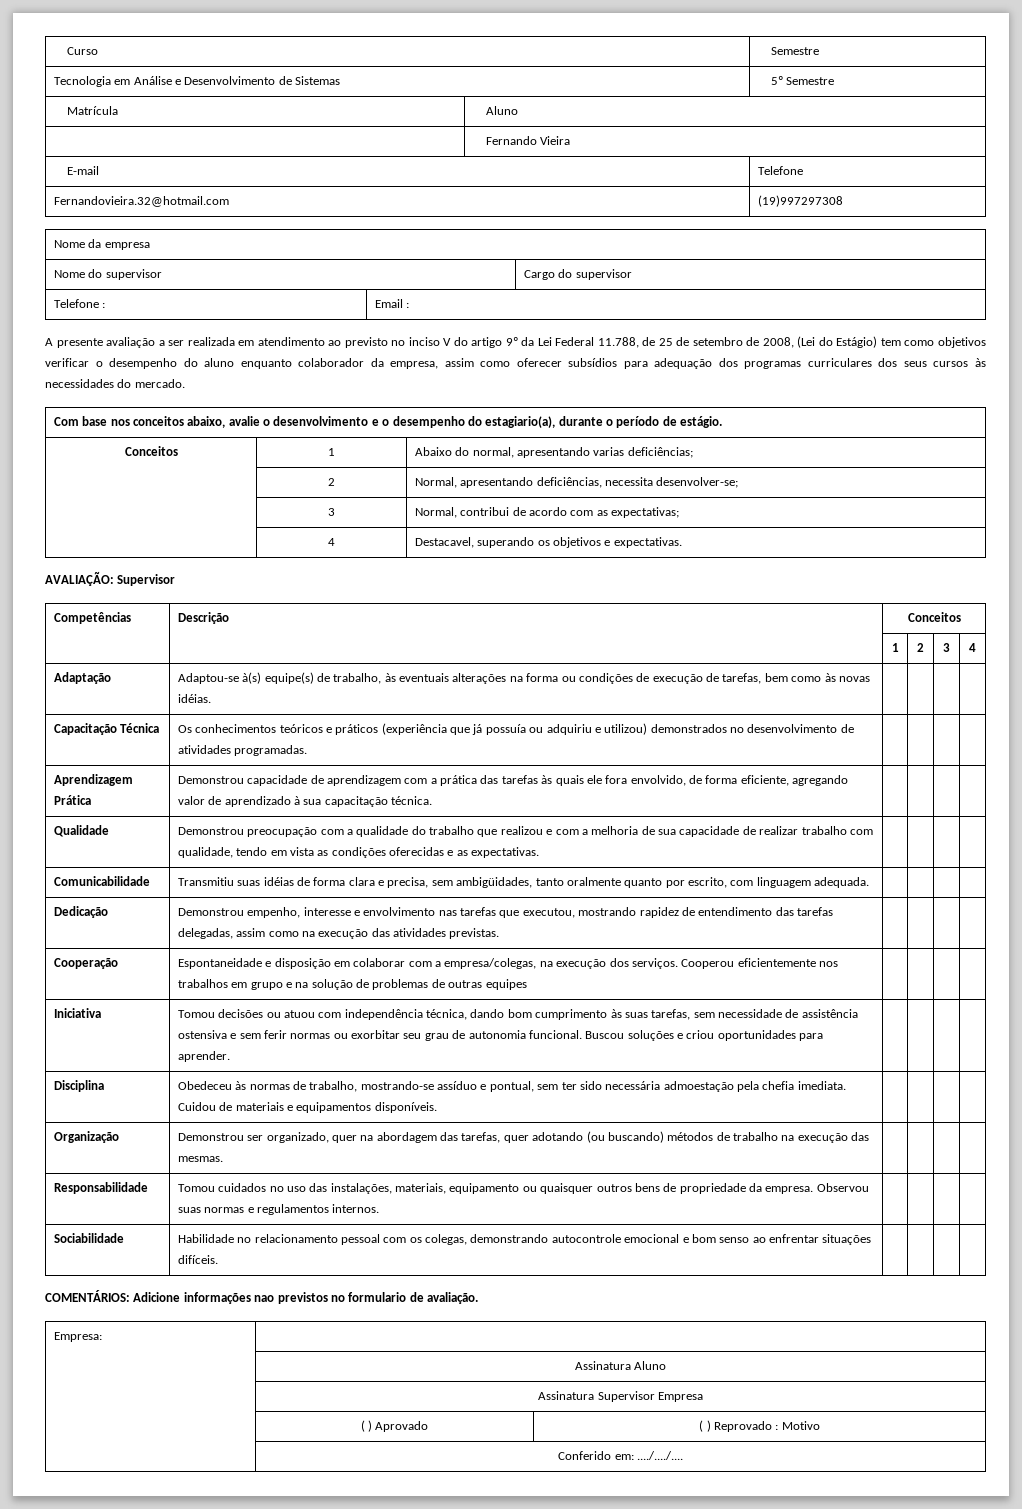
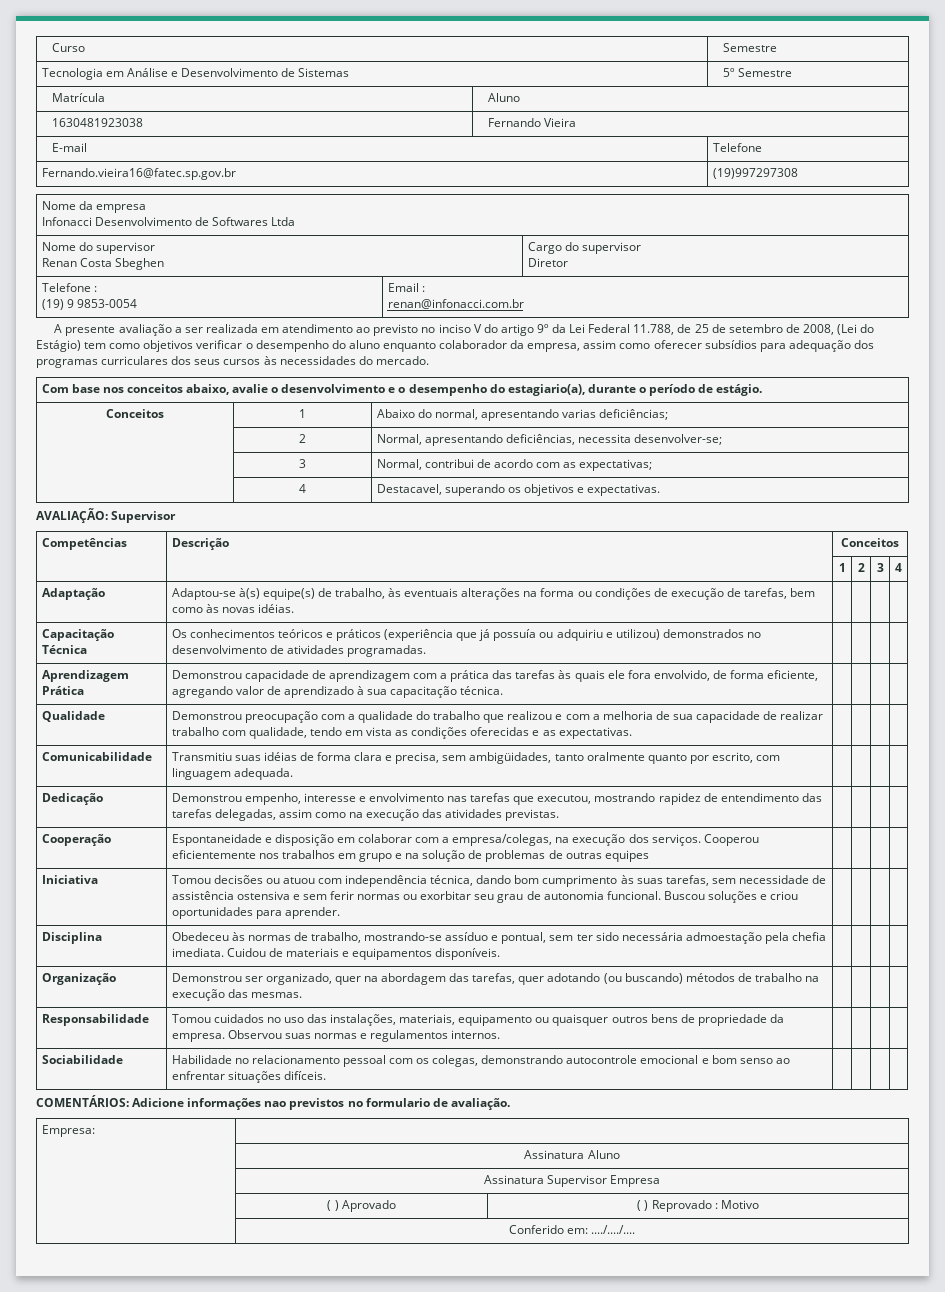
(518, 110) none -> [52,118,144,127] 1630481923038
[53,196,229,207] Fernandovieira.32@hotmail.com -> [41,168,236,180] Fernando.vieira16@fatec.sp.gov.br
(150, 246) none -> [41,217,295,226] // Infonacci Desenvolvimento de Softwares Ltda
(162, 274) none -> [41,258,164,270] // Renan Costa Sbeghen
(632, 274) none -> [527,258,568,267] // Diretor
(106, 305) none -> [41,299,137,310] // (19) 9 9853-0054
(410, 305) none -> [387,299,524,309] // renan@infonacci.com.br

